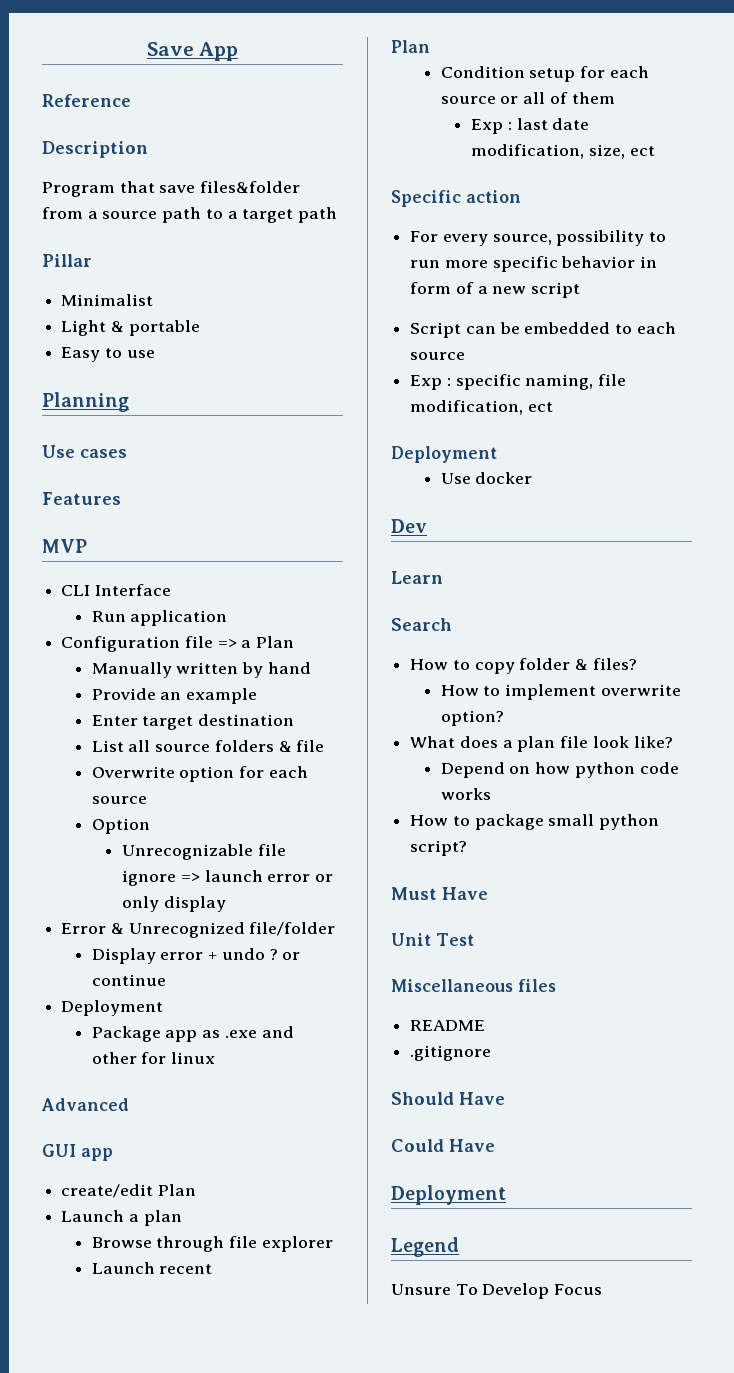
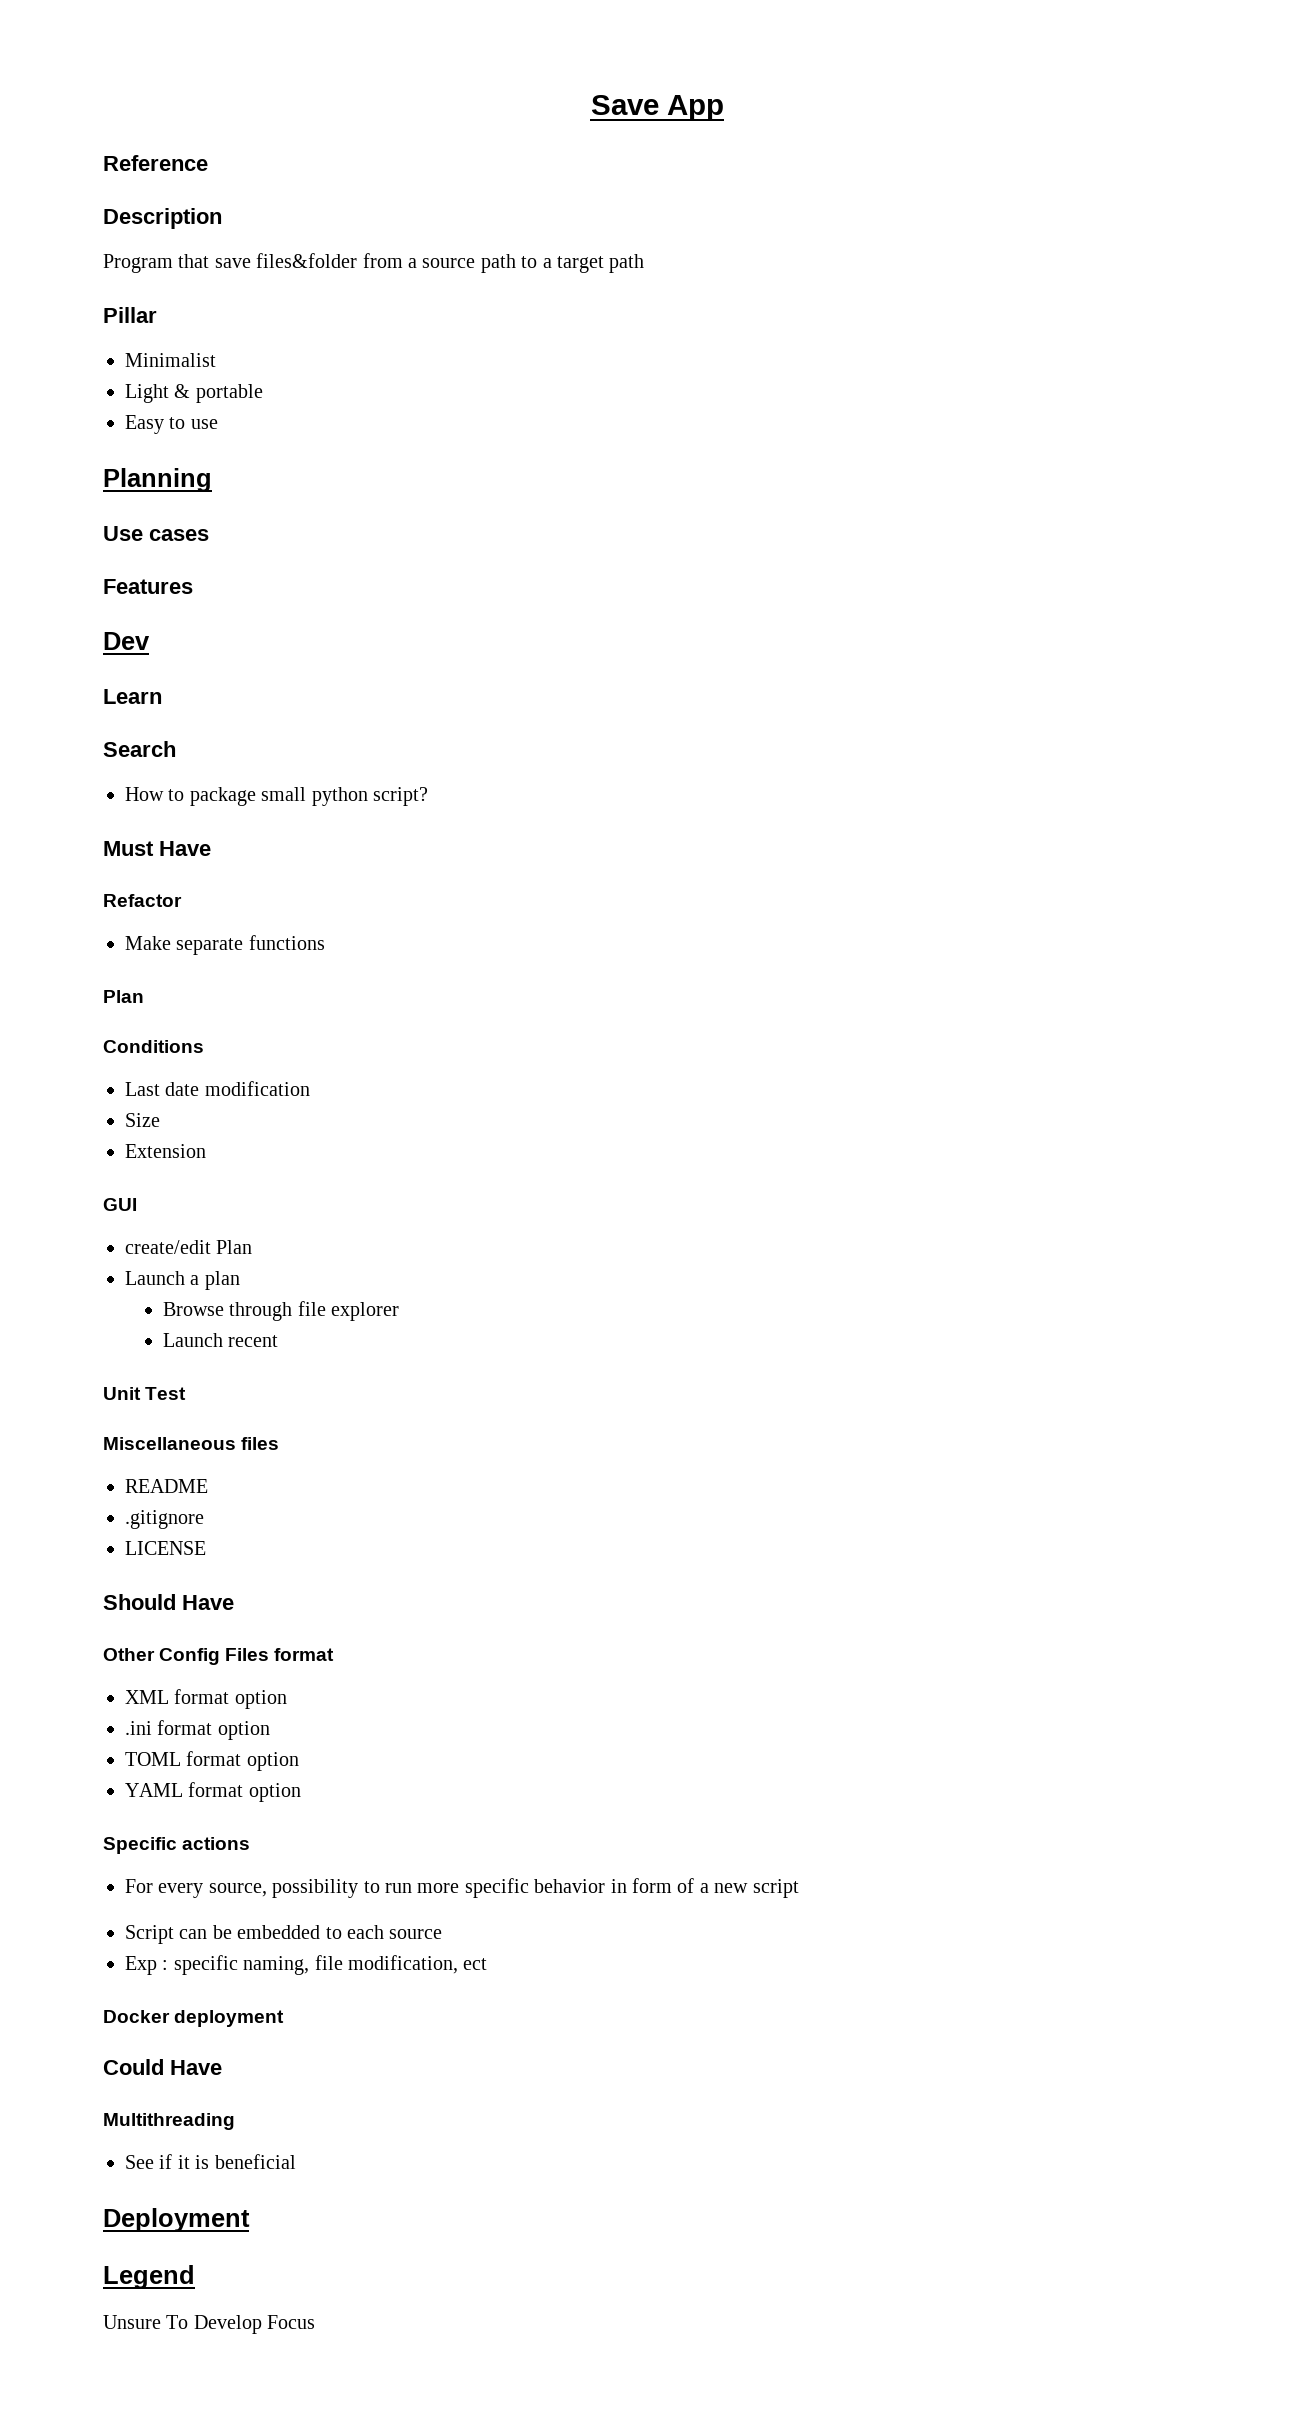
[42,539,87,553] [61,584,171,596] [91,610,228,626] [61,636,295,652] [91,662,311,678] [91,688,258,704] [91,714,295,730] [91,740,325,752] [91,766,308,782] [91,796,147,804] [91,818,150,834] [122,844,286,860] [122,870,334,886] [122,896,226,912] [61,922,336,938] [91,948,301,964] [91,974,166,986] [61,1000,164,1016] [91,1026,294,1042] [91,1052,216,1064] [41,1098,129,1111] MVP // CLI Interface // Run application // Configuration file => a Plan // Manually written by hand // Provide an example // Enter target destination // List all source folders & file // Overwrite option for each source // Option // Unrecognizable file ignore => launch error or only display // Error & Unrecognized file/folder // Display error + undo ? or continue // Deployment // Package app as .exe and other for linux // Advanced -> [103,632,150,650] [103,689,162,704] [103,741,176,757] [125,787,428,806] [103,841,211,856] [103,894,182,907] [125,935,325,955] [103,990,144,1003] [103,1040,204,1053] [125,1081,310,1096] [125,1113,160,1127] [125,1144,206,1158] Dev // Learn // Search // How to package small python script? // Must Have // Refactor // Make separate functions // Plan // Conditions // Last date modification // Size // Extension
[80,1148,113,1161] app -> (137, 1204) none
[391,40,430,53] [440,66,649,82] [440,92,615,104] [471,118,590,134] [471,144,655,159] Plan // Condition setup for each source or all of them // Exp : last date modification, size, ect -> [103,1387,187,1400] [103,1437,280,1450] [125,1479,208,1493] [125,1510,204,1529] [125,1541,206,1555] [103,1594,234,1610] [103,1648,335,1665] [125,1689,287,1709] [125,1720,270,1740] [125,1751,299,1771] [125,1782,301,1802] Unit Test // Miscellaneous files // README // .gitignore // LICENSE // Should Have // Other Config Files format // XML format option // .ini format option // TOML format option // YAML format option
[465,190,521,203] action -> [182,1837,251,1850] actions
[391,446,497,463] [440,472,533,484] [391,519,427,533] [391,571,443,584] [391,618,452,631] [410,658,637,674] [440,684,681,700] [440,710,504,726] [410,736,673,752] [440,762,679,778] [440,788,491,800] [410,814,660,830] [410,840,468,856] [391,887,488,900] [391,933,474,946] [391,979,556,992] [410,1020,486,1031] [410,1045,492,1061] [391,1092,505,1105] [391,1139,495,1152] Deployment // Use docker // Dev // Learn // Search // How to copy folder & files? // How to implement overwrite option? // What does a plan file look like? // Depend on how python code works // How to package small python script? // Must Have // Unit Test // Miscellaneous files // README // .gitignore // Should Have // Could Have -> [103,2010,285,2027] [103,2059,222,2075] [103,2113,235,2130] [125,2154,296,2169] Docker deployment // Could Have // Multithreading // See if it is beneficial

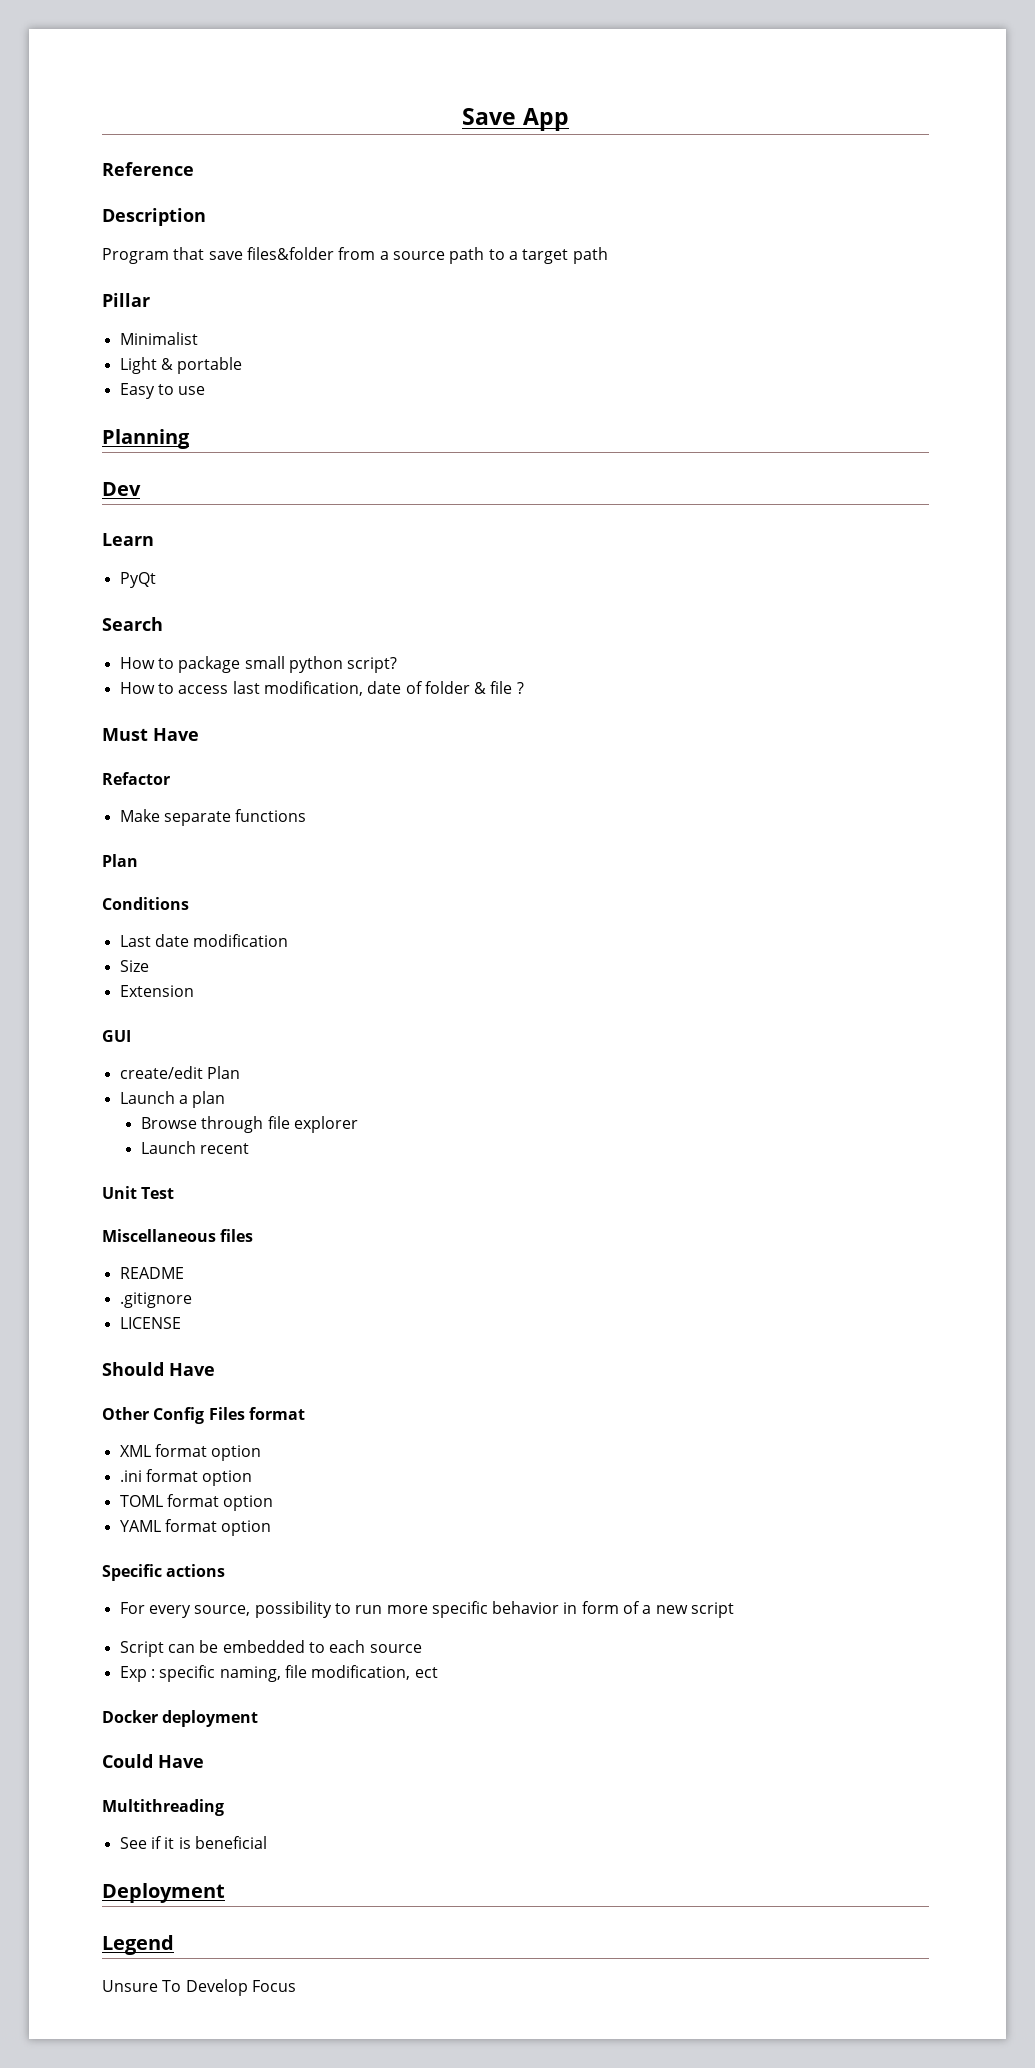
[103,526,209,541] [103,579,193,594] // Use cases // Features -> (190, 439) none
(162, 696) none -> [119,572,156,588] // PyQt
(428, 796) none -> [119,681,524,696] // How to access last modification, date of folder & file ?

